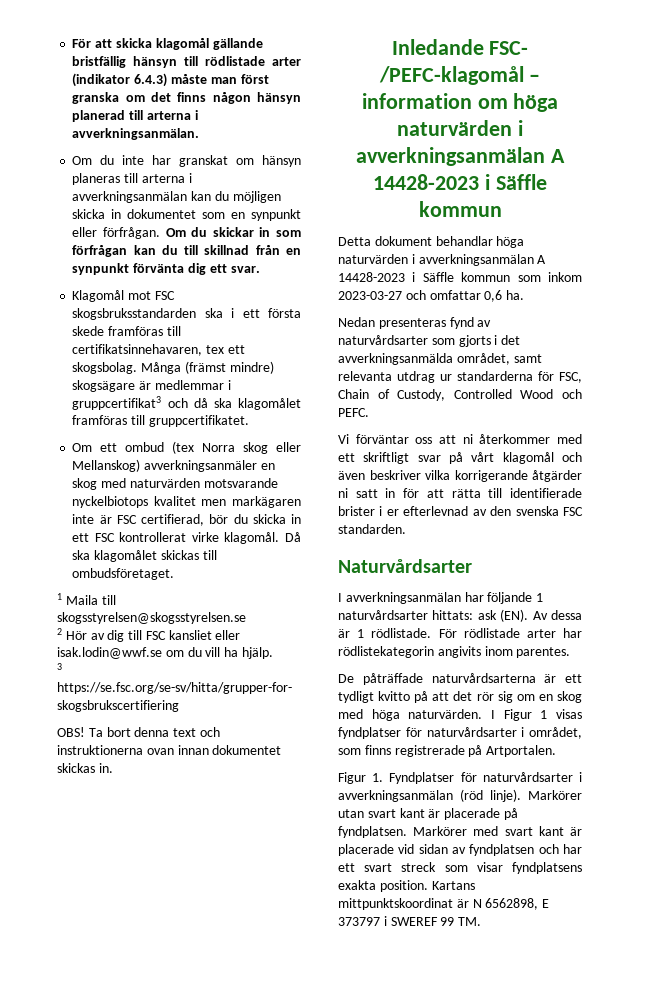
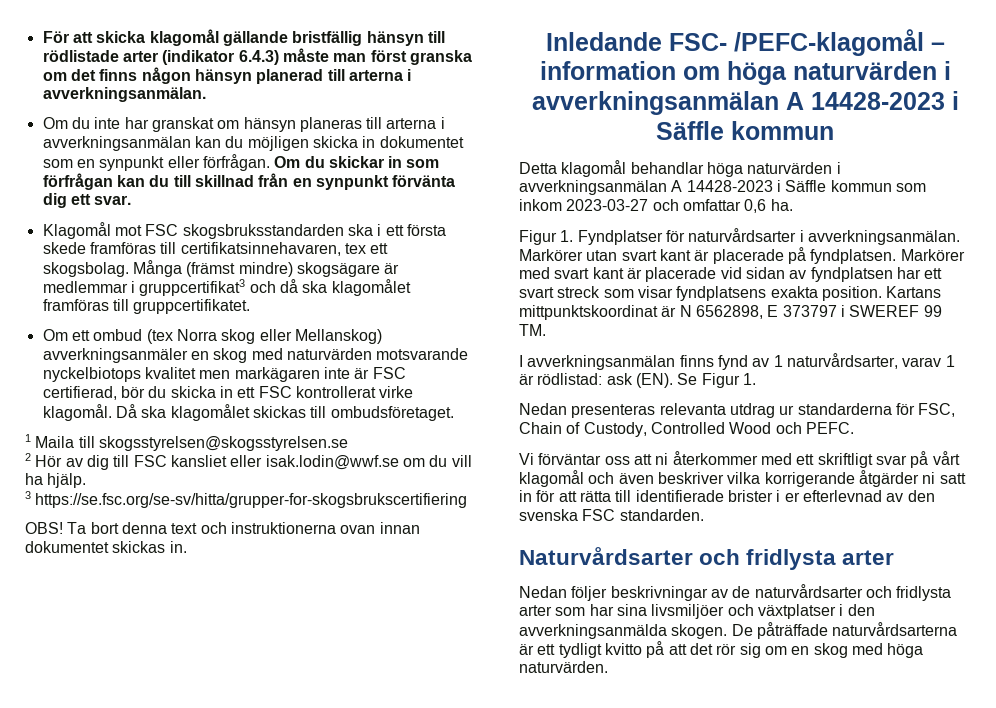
[374,236,432,246] dokument -> [561,160,627,177] klagomål
[338,317,492,329] [338,335,521,347] [338,353,542,365] Nedan presenteras fynd av naturvårdsarter som gjorts i det avverkningsanmälda området, samt -> [519,228,960,245] [519,247,965,264] [519,267,943,282] [519,286,942,301] [519,305,942,320] [519,324,546,336] [519,353,955,370] [519,373,756,388] [519,403,656,418] Figur 1. Fyndplatser för naturvårdsarter i avverkningsanmälan. Markörer utan svart kant är placerade på fyndplatsen. Markörer med svart kant är placerade vid sidan av fyndplatsen har ett svart streck som visar fyndplatsens exakta position. Kartans mittpunktskoordinat är N 6562898, E 373797 i SWEREF 99 TM. // I avverkningsanmälan finns fynd av 1 naturvårdsarter, varav 1 är rödlistad: ask (EN). Se Figur 1. // Nedan presenteras
[338,592,544,604] [338,609,582,622] [338,628,582,638] [338,646,571,658] // I avverkningsanmälan har följande 1 naturvårdsarter hittats: ask (EN). Av dessa är 1 rödlistade. För rödlistade arter har rödlistekategorin angivits inom parentes. // -> [699,549,895,570] [519,584,952,601] [519,604,875,619] [519,624,728,639] och fridlysta arter // Nedan följer beskrivningar av de naturvårdsarter och fridlysta arter som har sina livsmiljöer och växtplatser i den avverkningsanmälda skogen.
[491,709,582,721] [338,727,582,739] [338,745,557,757] [338,772,582,784] [338,789,582,802] [338,808,518,820] [338,826,582,838] [338,844,582,856] [338,862,582,874] [338,880,475,892] [338,898,550,910] [338,916,482,926] I Figur 1 visas fyndplatser för naturvårdsarter i området, som finns registrerade på Artportalen. // Figur 1. Fyndplatser för naturvårdsarter i avverkningsanmälan (röd linje). Markörer utan svart kant är placerade på fyndplatsen. Markörer med svart kant är placerade vid sidan av fyndplatsen och har ett svart streck som visar fyndplatsens exakta position. Kartans mittpunktskoordinat är N 6562898, E 373797 i SWEREF 99 TM. -> (608, 667) none

